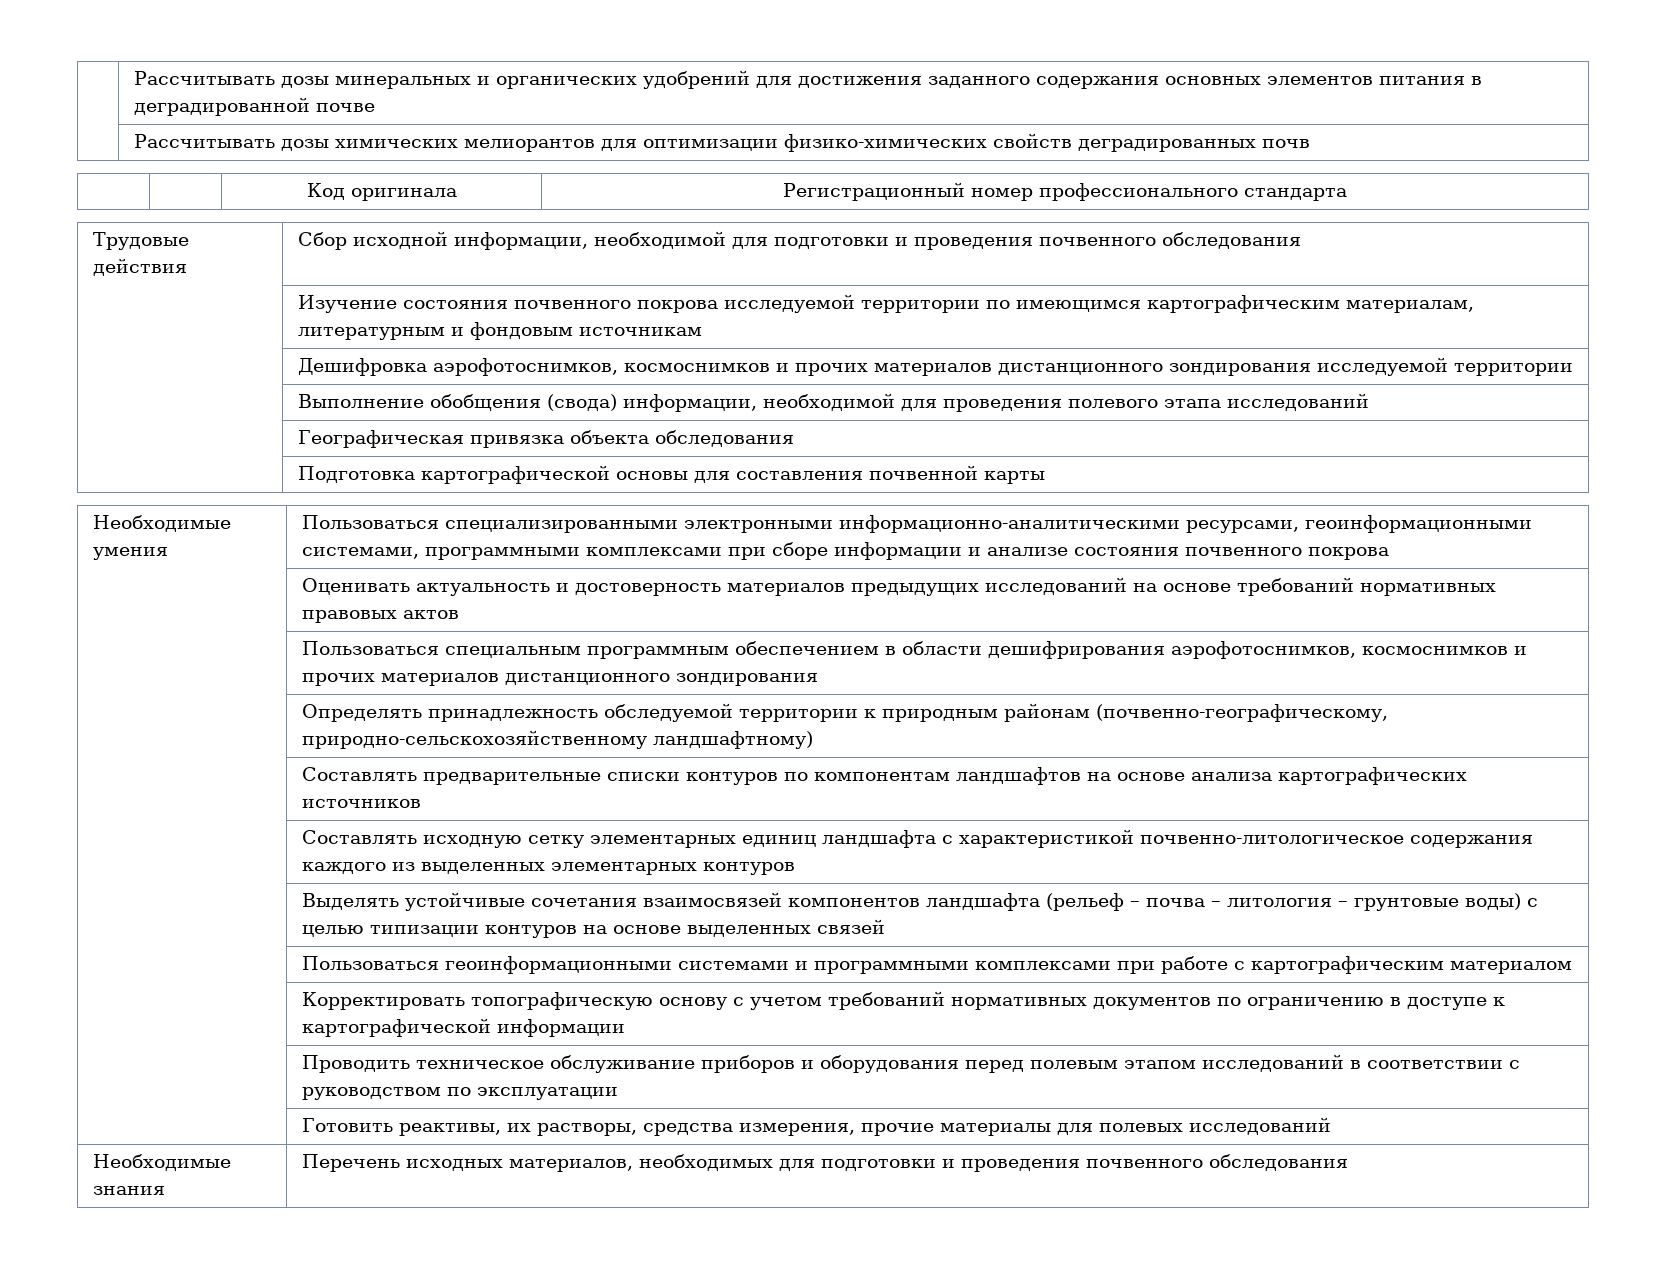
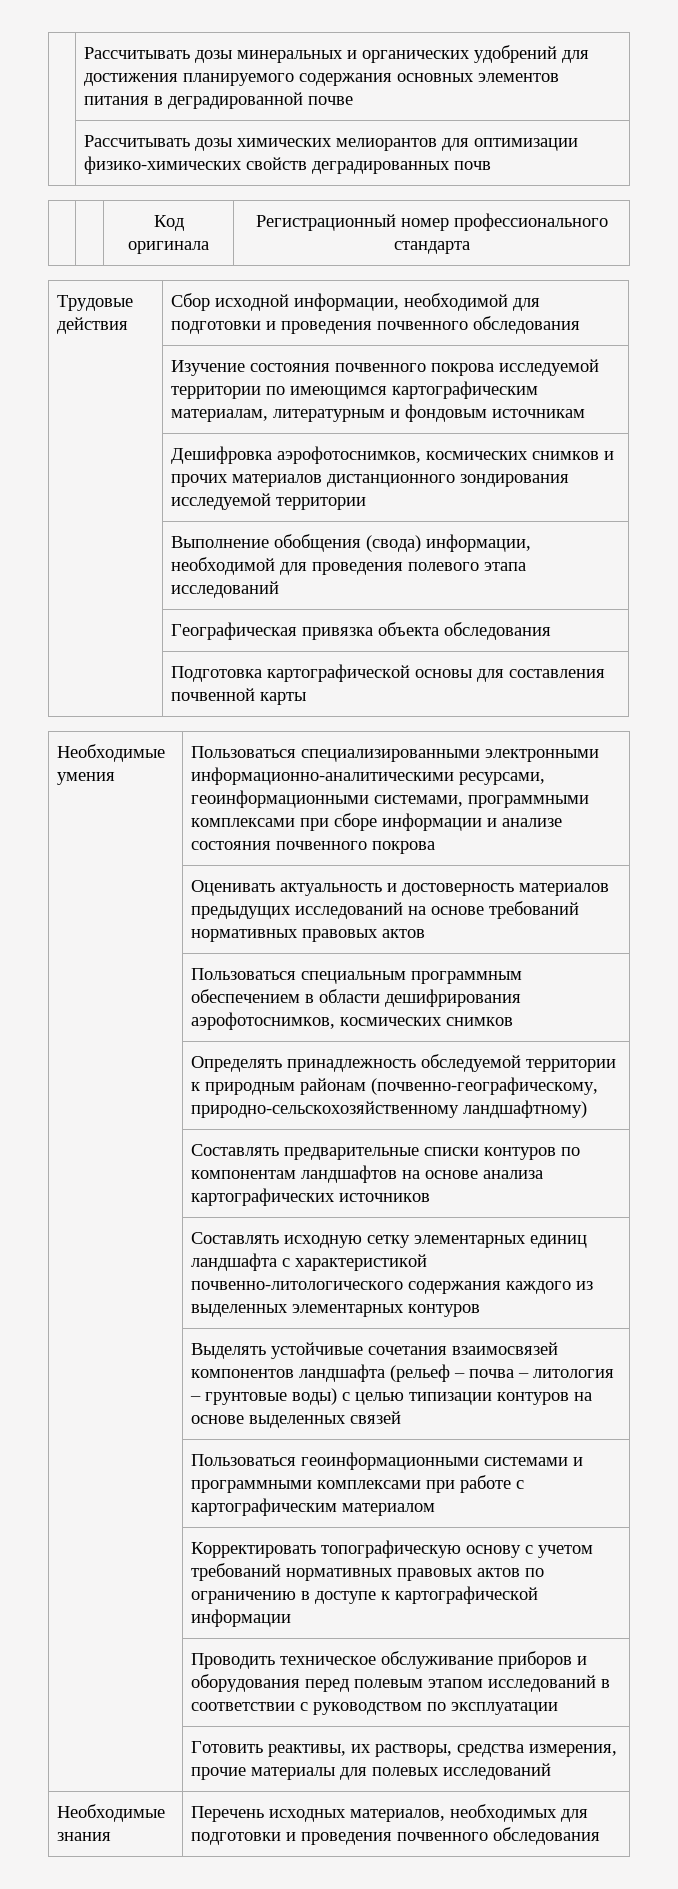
[927,76,1030,88] заданного -> [183,73,295,86] планируемого
[623,363,770,372] космоснимков -> [426,451,600,460] космических снимков
[1361,646,1527,655] [301,673,818,686] космоснимков и прочих материалов дистанционного зондирования -> [340,1017,514,1026] космических снимков
[1139,835,1404,844] почвенно-литологическое -> [191,1281,404,1290] почвенно-литологического
[1092,997,1211,1010] документов -> [397,1568,521,1581] правовых актов

